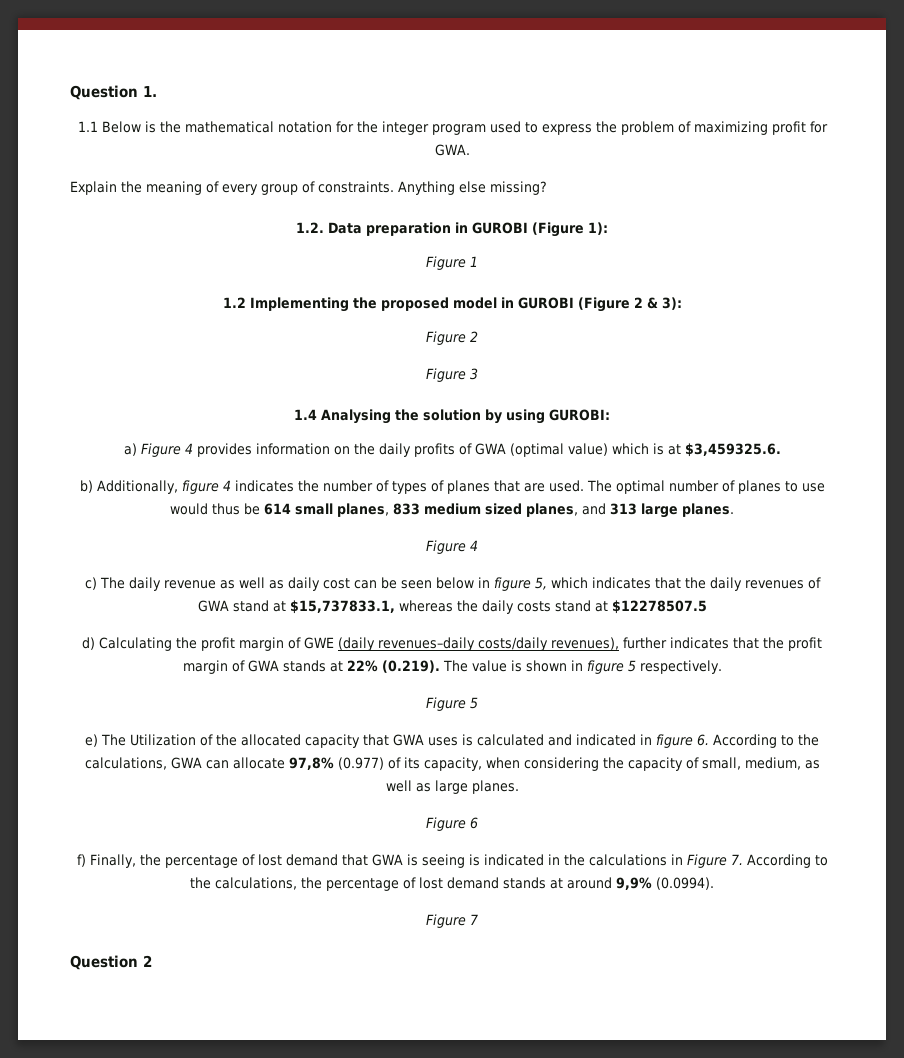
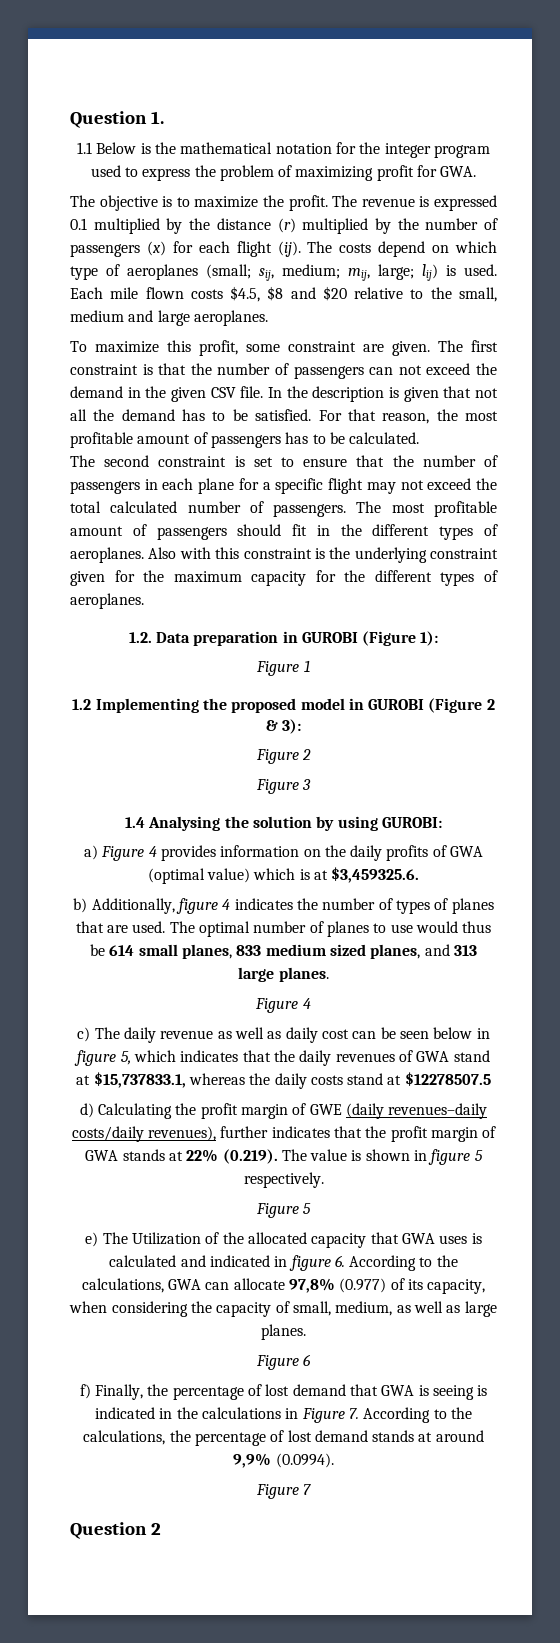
[70,181,547,195] Explain the meaning of every group of constraints. Anything else missing? -> [70,195,498,211] [70,218,498,234] [70,241,497,257] [70,264,497,281] [70,286,497,302] [70,310,268,326] [70,340,498,356] [70,363,498,379] [70,386,498,402] [70,409,499,424] [70,432,420,448] [70,455,498,467] [70,478,498,494] [70,501,497,517] [70,524,498,540] [70,547,498,563] [70,570,498,586] [70,593,144,609] The objective is to maximize the profit. The revenue is expressed 0.1 multiplied by the distance (r) multiplied by the number of passengers (x) for each flight (ij). The costs depend on which type of aeroplanes (small; sij, medium; mij, large; lij) is used. Each mile flown costs $4.5, $8 and $20 relative to the small, medium and large aeroplanes. // To maximize this profit, some constraint are given. The first constraint is that the number of passengers can not exceed the demand in the given CSV file. In the description is given that not all the demand has to be satisfied. For that reason, the most profitable amount of passengers has to be calculated. // The second constraint is set to ensure that the number of passengers in each plane for a specific flight may not exceed the total calculated number of passengers. The most profitable amount of passengers should fit in the different types of aeroplanes. Also with this constraint is the underlying constraint given for the maximum capacity for the different types of aeroplanes.

